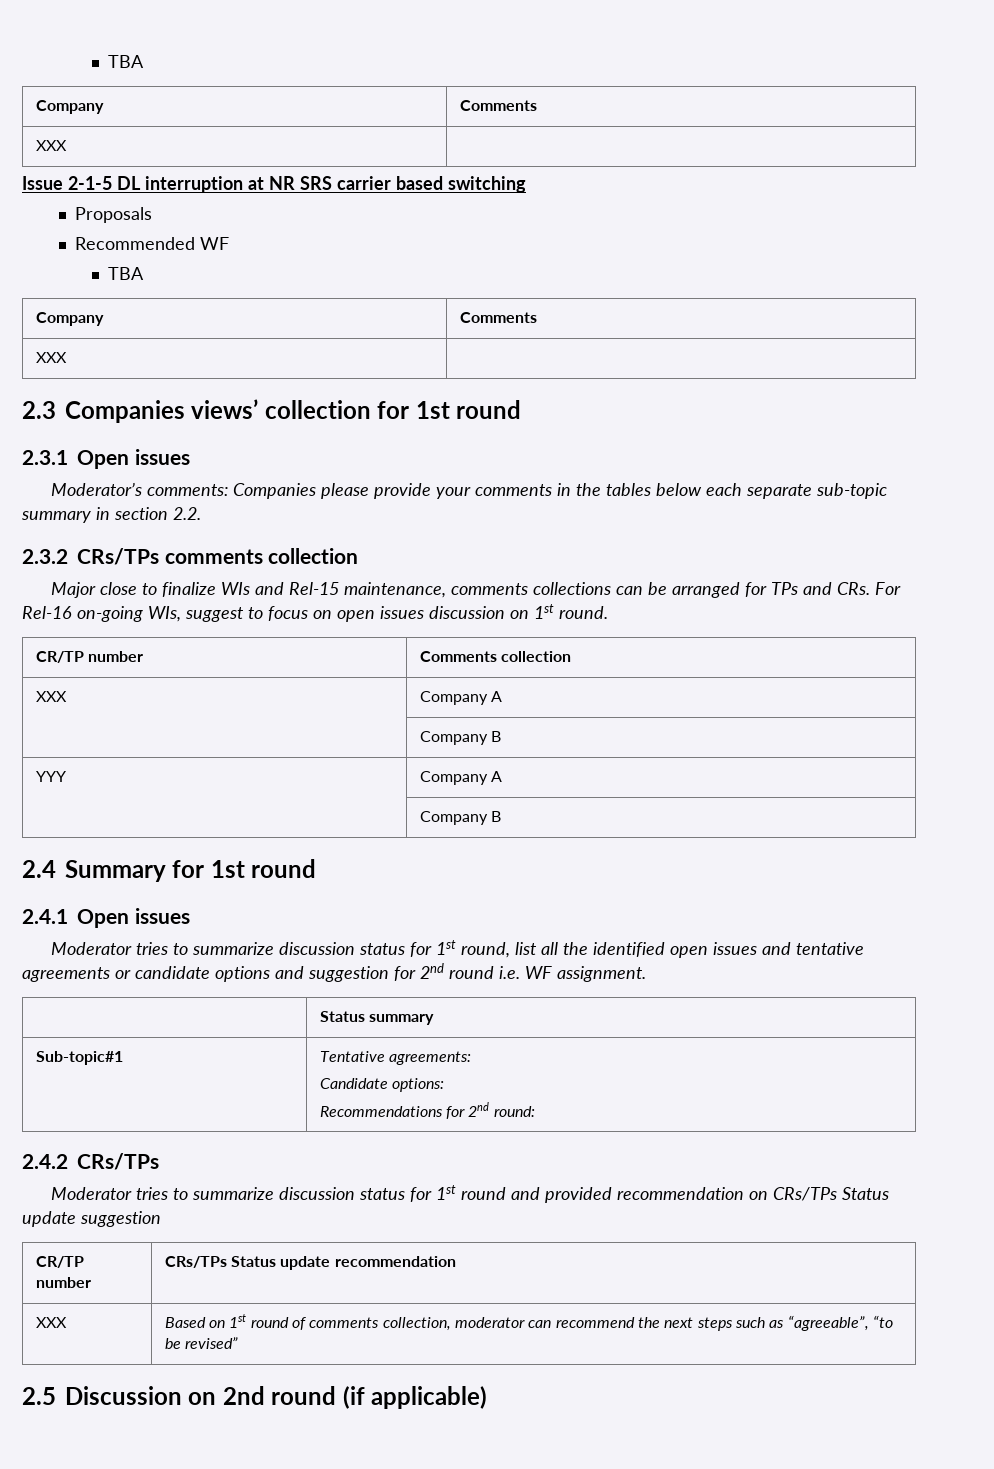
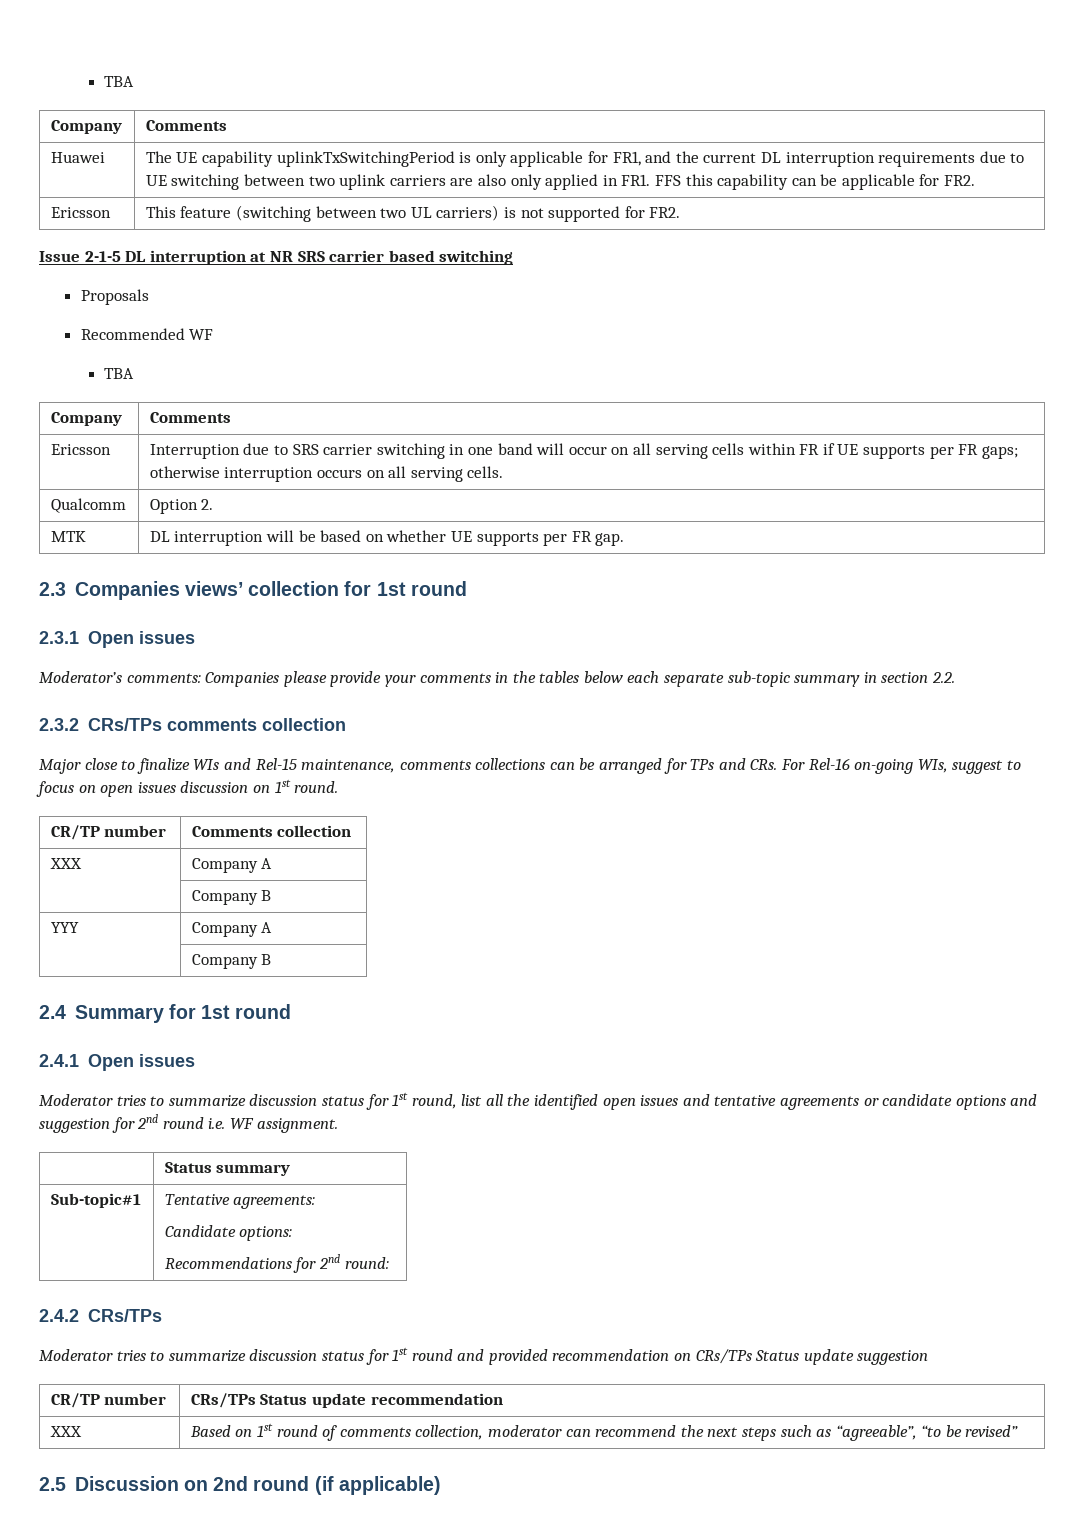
[107,55,144,68] [35,100,104,114] [459,100,537,111] [35,140,67,151] TBA // Company | Comments // XXX | -> [103,76,134,87] [50,120,122,134] [145,120,227,131] [50,152,105,163] [145,151,1025,167] [145,174,976,190] [50,207,111,218] [145,205,681,222] TBA // Company | Comments // Huawei | The UE capability uplinkTxSwitchingPeriod is only applicable for FR1, and the current DL interruption requirements due to UE switching between two uplink carriers are also only applied in FR1. FFS this capability can be applicable for FR2. // Ericsson | This feature (switching between two UL carriers) is not supported for FR2.
[35,352,67,363] XXX | -> [50,444,111,455] [149,443,1018,459] [149,466,504,482] [50,498,126,513] [149,499,214,514] [50,531,86,542] [149,530,625,546] Ericsson | Interruption due to SRS carrier switching in one band will occur on all serving cells within FR if UE supports per FR gaps; otherwise interruption occurs on all serving cells. // Qualcomm | Option 2. // MTK | DL interruption will be based on whether UE supports per FR gap.

